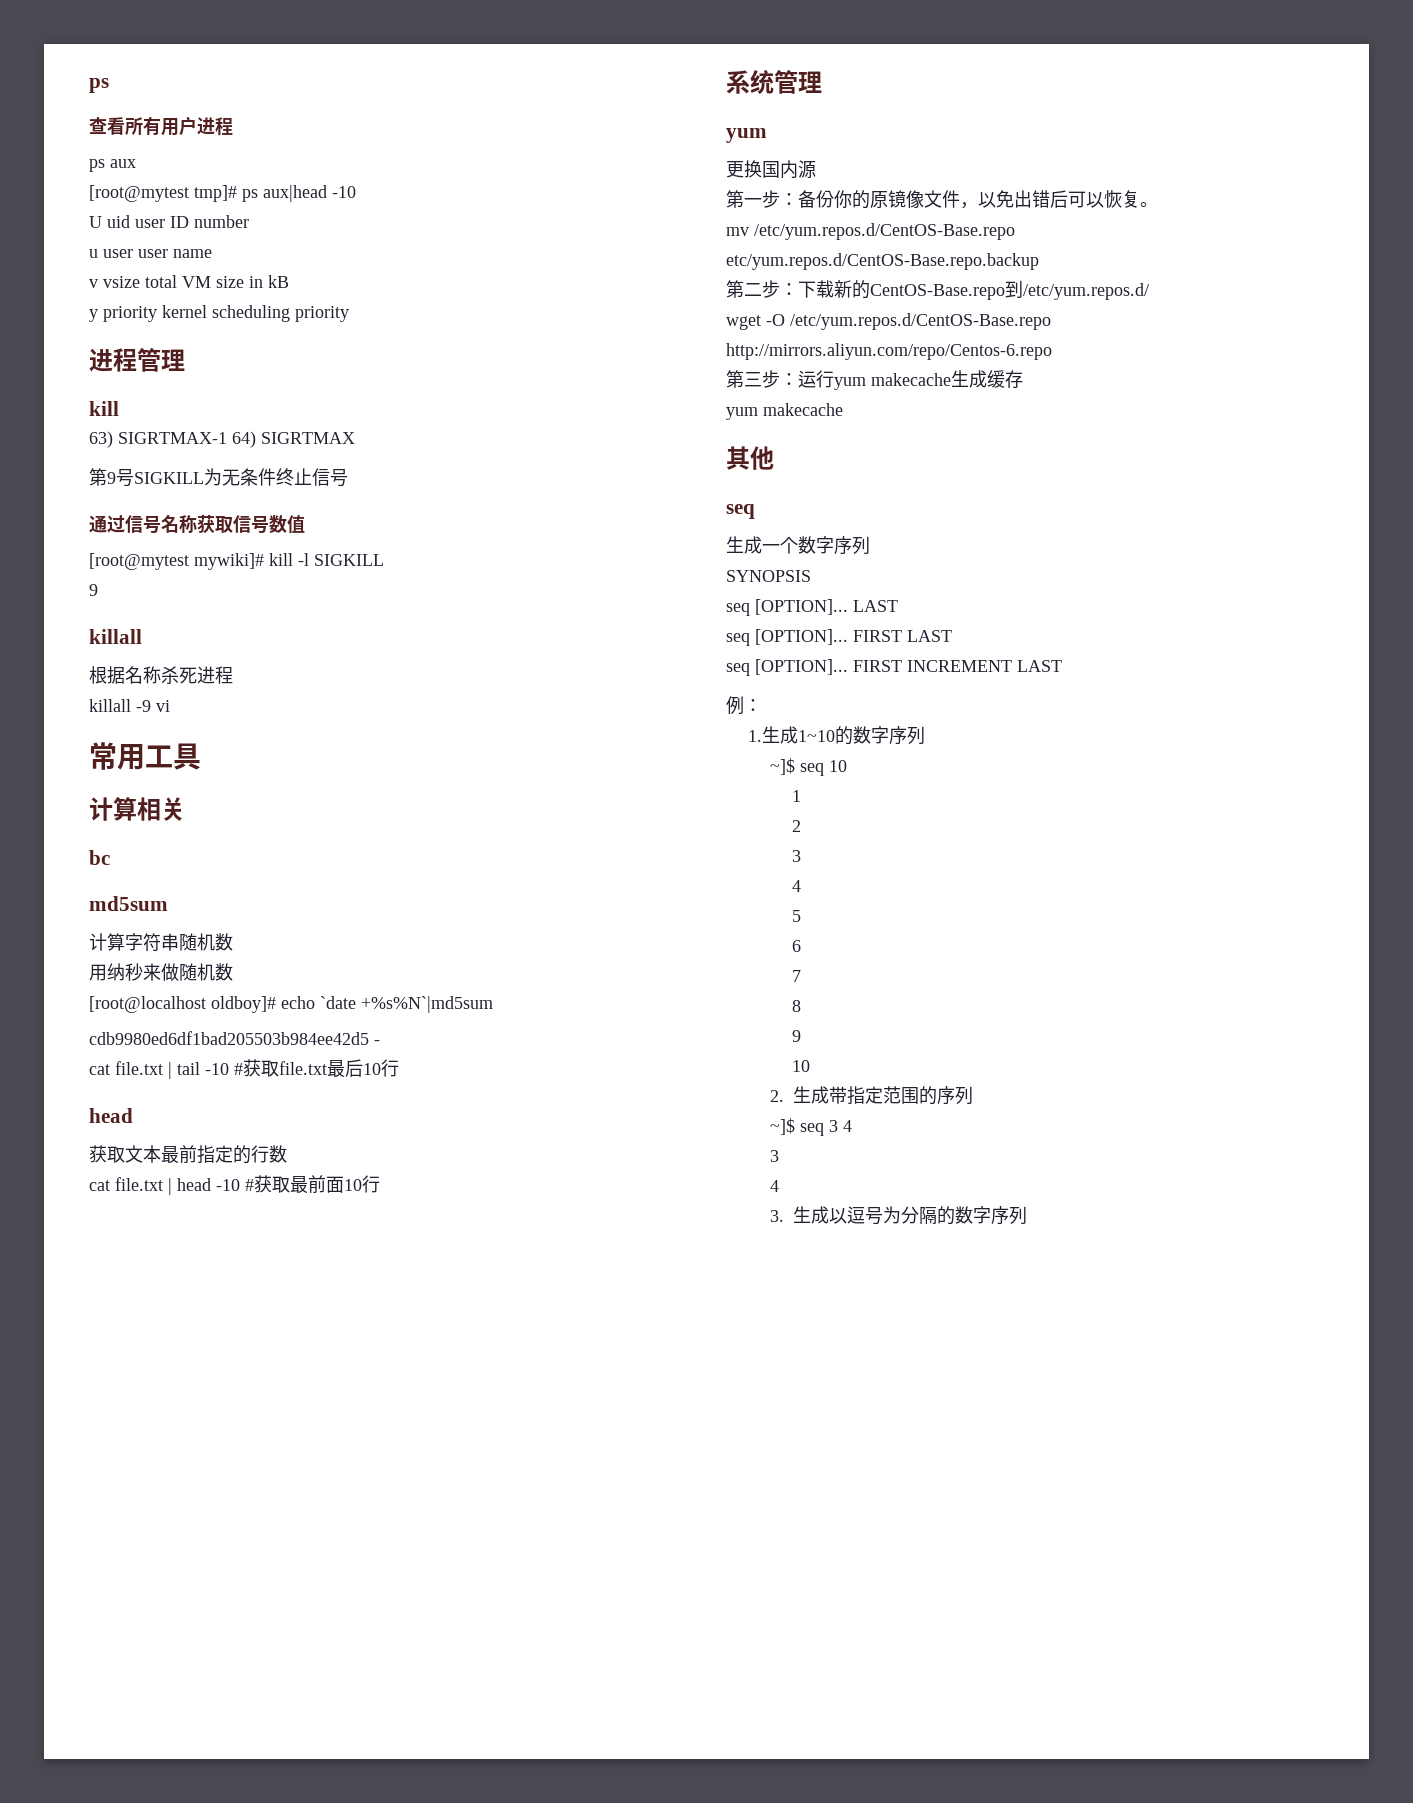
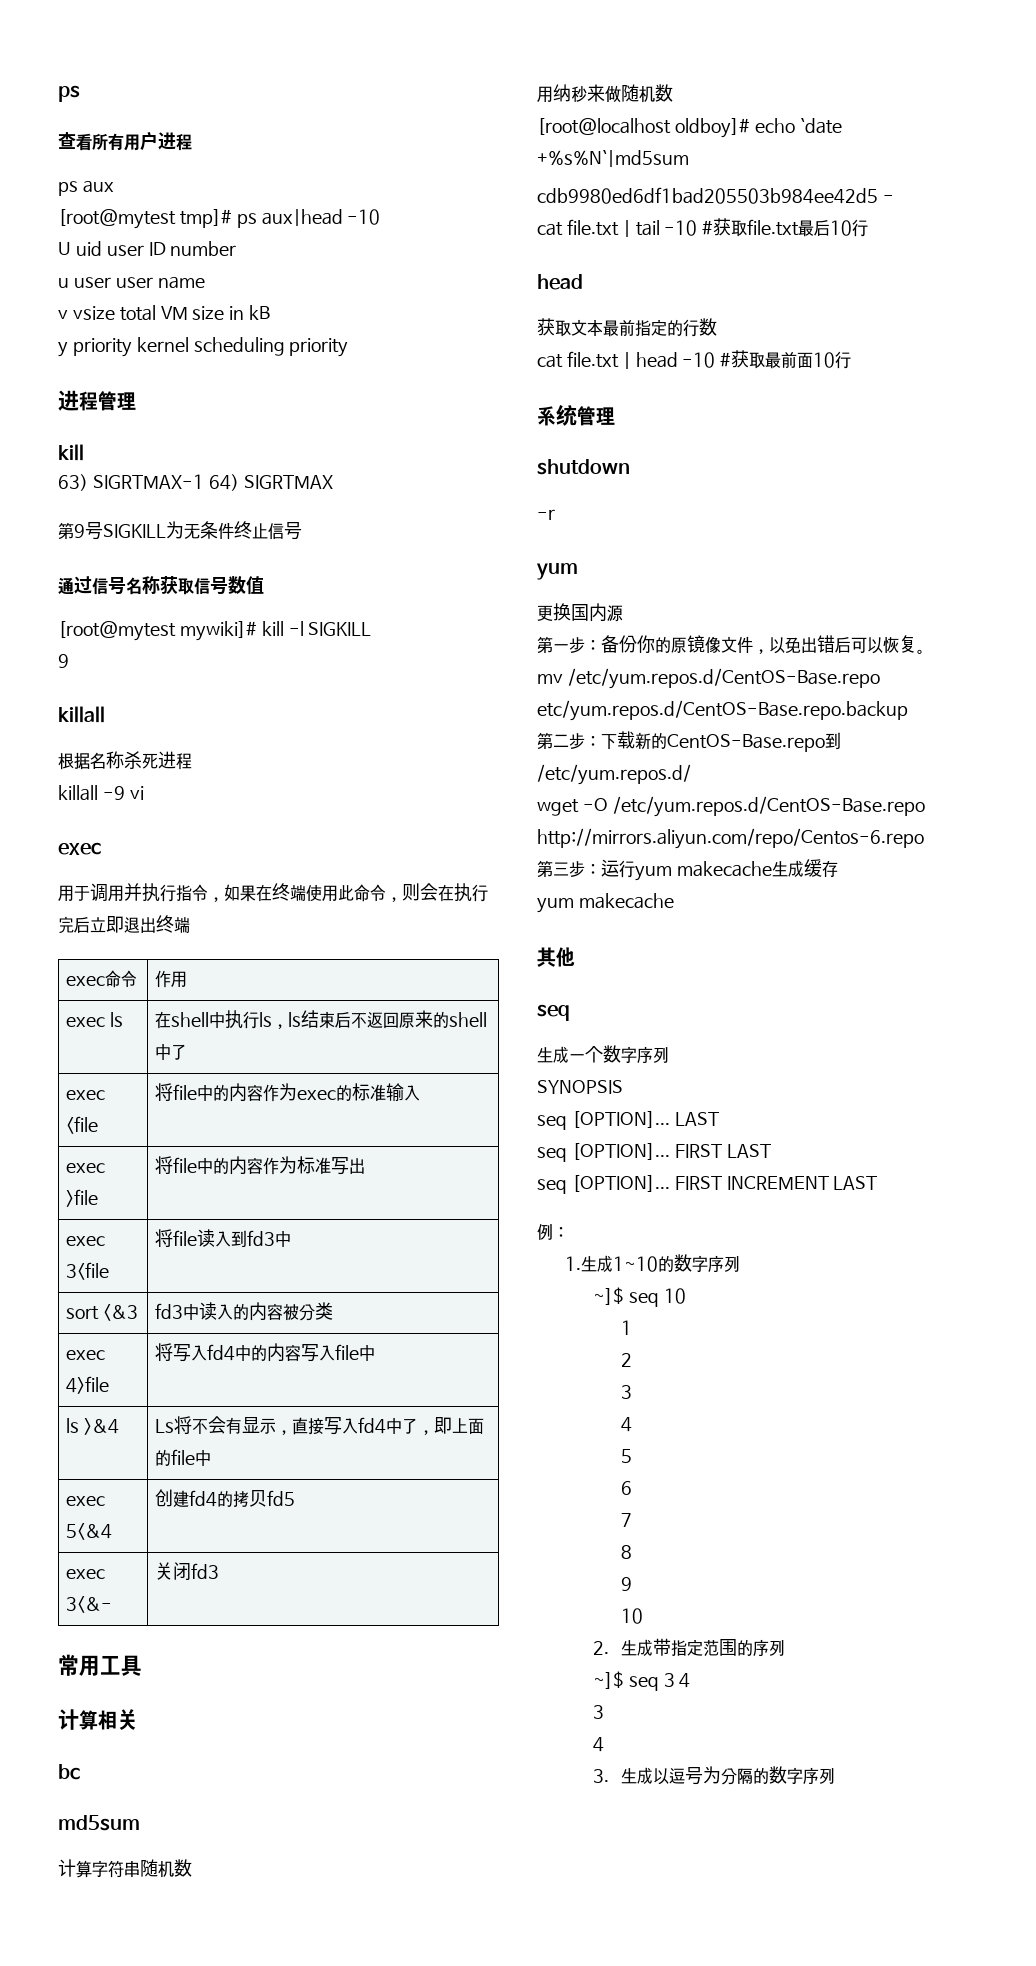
(170, 706) none -> [58,842,101,855] [58,883,488,902] [58,915,190,934] [65,970,137,988] [154,970,187,988] [65,1012,123,1027] [154,1010,487,1029] [154,1044,187,1060] [65,1090,105,1100] [65,1116,98,1134] [154,1083,420,1102] [65,1163,105,1173] [65,1189,98,1207] [154,1156,365,1175] [65,1236,105,1246] [65,1262,109,1280] [154,1229,291,1248] [65,1304,138,1321] [154,1302,333,1321] [65,1350,105,1360] [65,1376,109,1394] [154,1343,375,1362] [65,1418,119,1435] [154,1416,484,1435] [154,1449,211,1466] [65,1496,105,1506] [65,1523,112,1540] [154,1489,295,1507] [65,1569,105,1579] [65,1596,112,1613] [154,1562,219,1581] // exec // 用于调用并执行指令，如果在终端使用此命令，则会在执行完后立即退出终端 // exec命令 | 作用 // exec ls | 在shell中执行ls，ls结束后不返回原来的shell中了 // exec <file | 将file中的内容作为exec的标准输入 // exec >file | 将file中的内容作为标准写出 // exec 3<file | 将file读入到fd3中 // sort <&3 | fd3中读入的内容被分类 // exec 4>file | 将写入fd4中的内容写入file中 // ls >&4 | Ls将不会有显示，直接写入fd4中了，即上面的file中 // exec 5<&4 | 创建fd4的拷贝fd5 // exec 3<&- | 关闭fd3
(822, 82) none -> [537,459,630,475] [537,509,555,520] // shutdown // -r

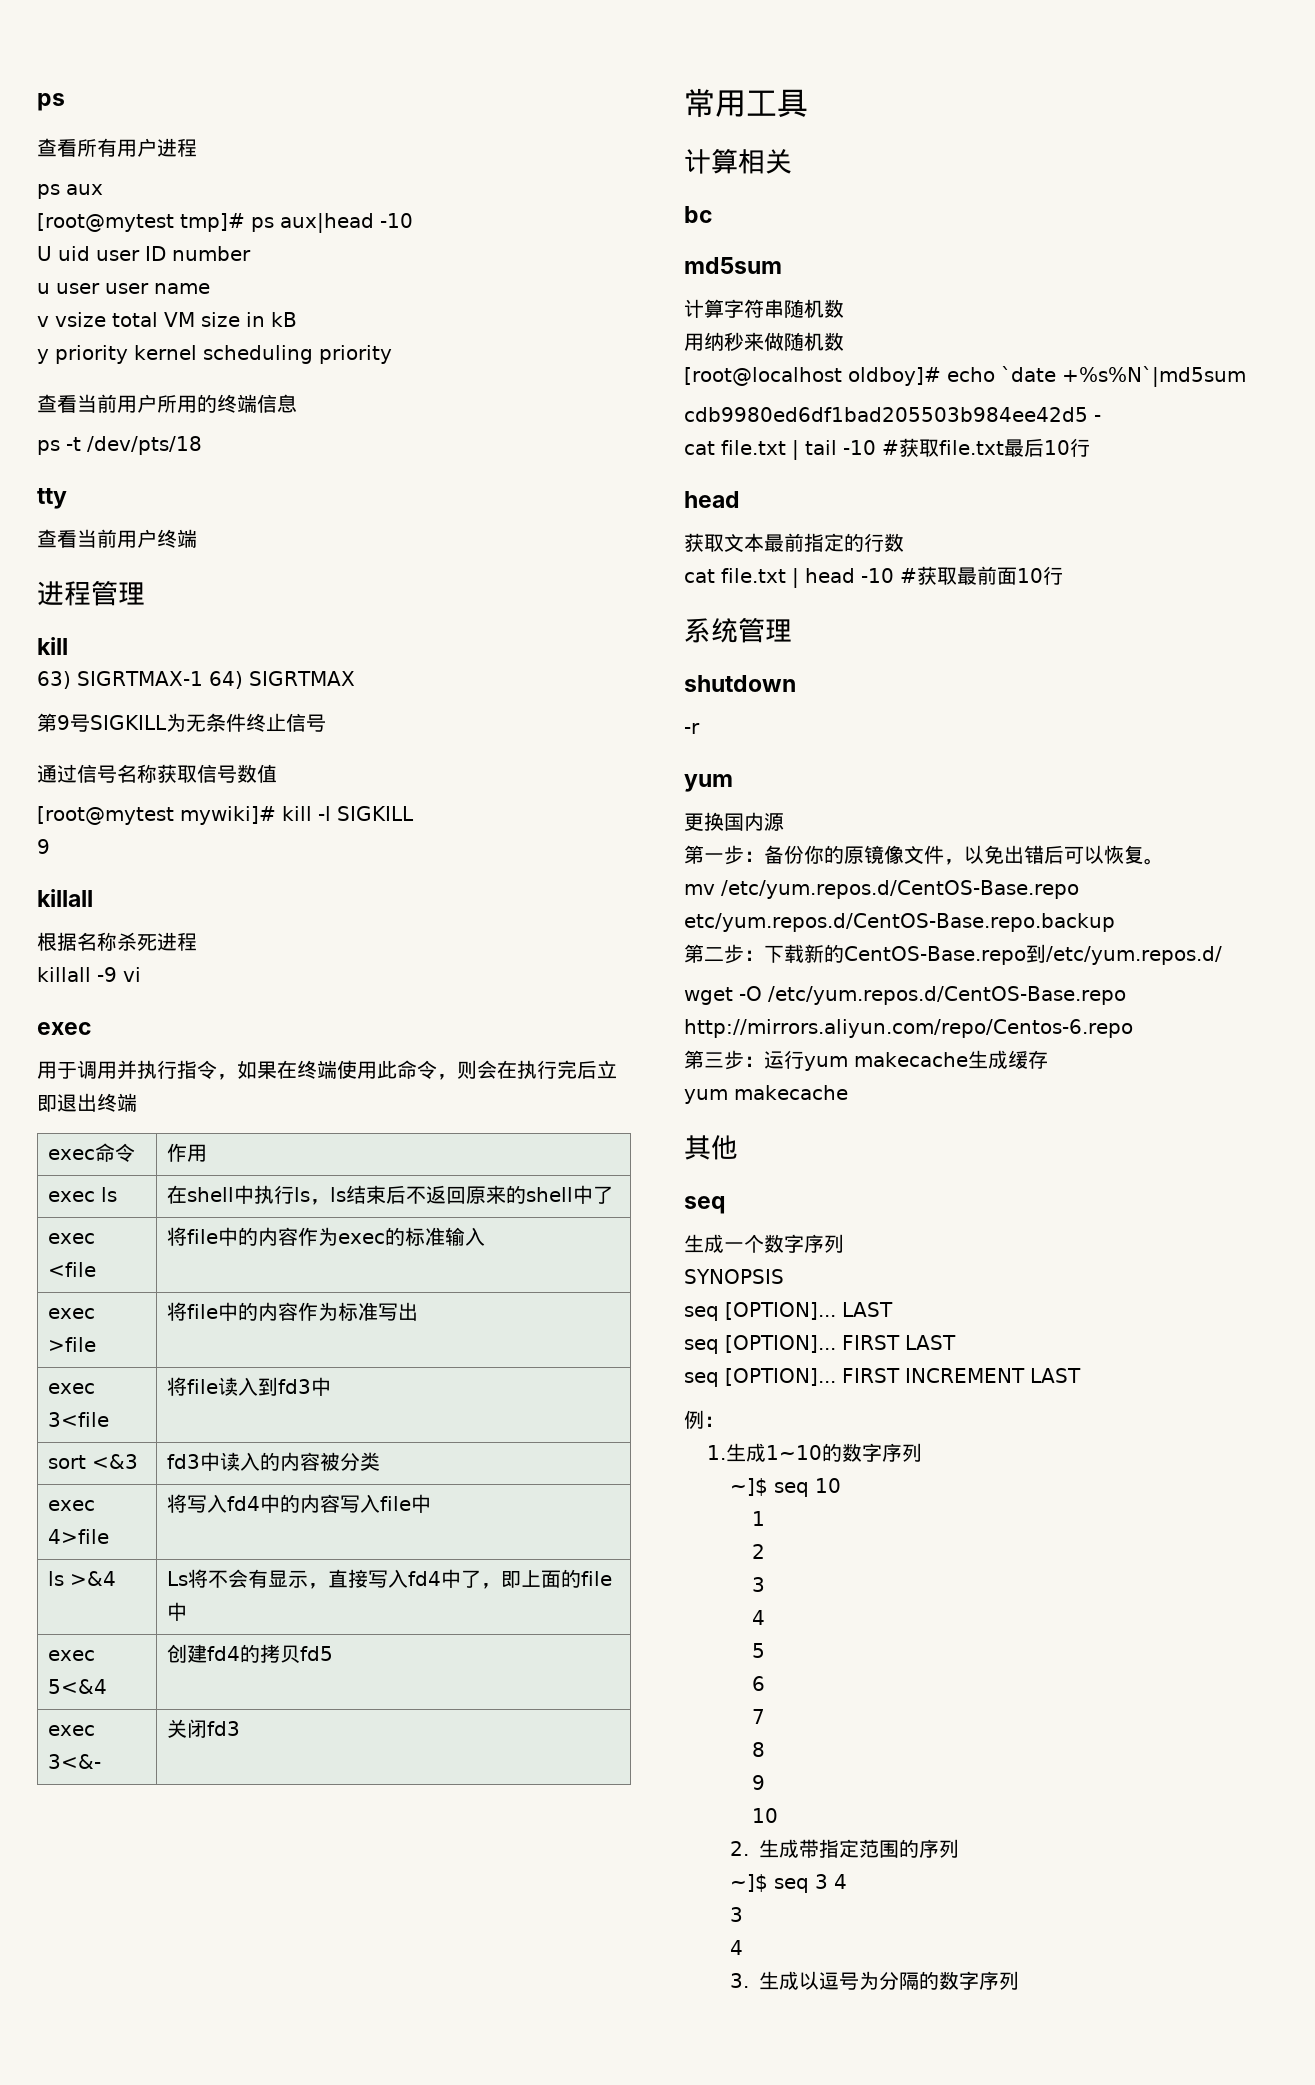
(349, 347) none -> [37,394,297,413] [37,436,202,455] [37,488,67,509] [37,529,197,548] // 查看当前用户所用的终端信息 // ps -t /dev/pts/18 // tty // 查看当前用户终端

